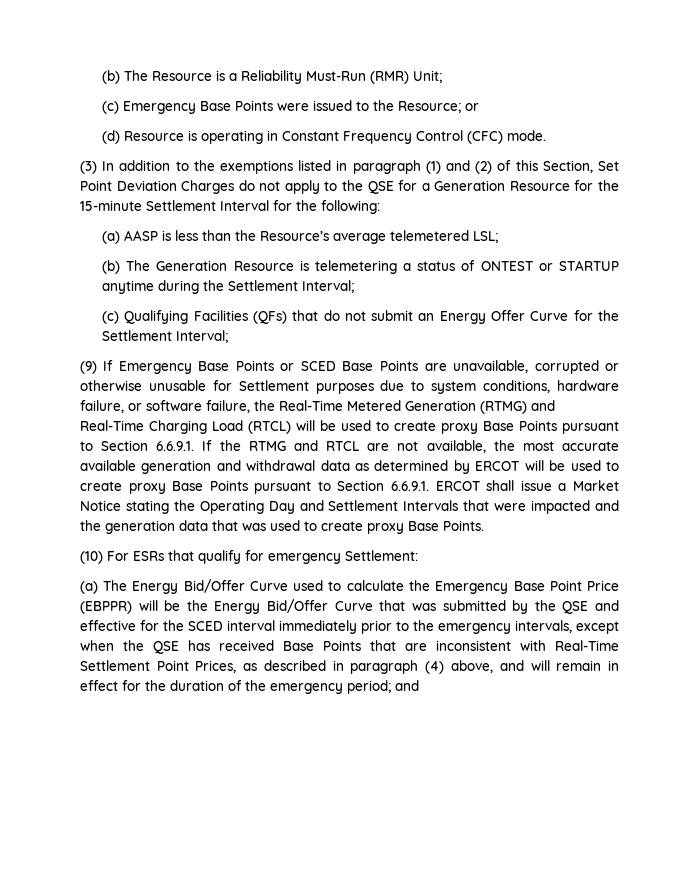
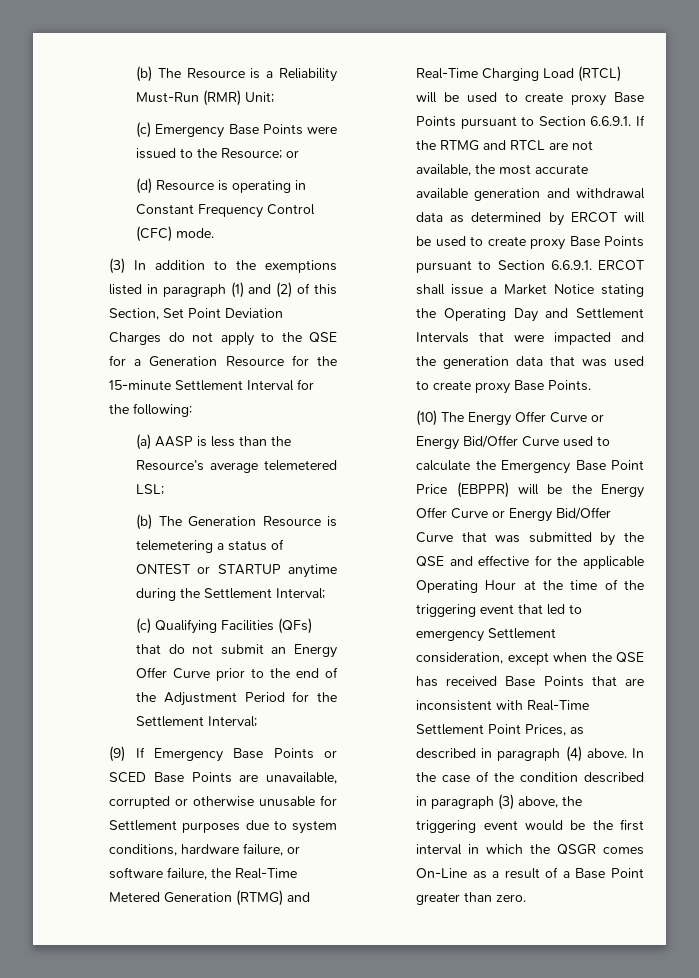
(569, 316) none -> [216,667,338,681] [136,692,285,706] prior to the end of the Adjustment Period
[106,550,418,564] [79,580,128,594] For ESRs that qualify for emergency Settlement: // (a) The -> [441,411,605,426] The Energy Offer Curve or
(261, 607) none -> [416,507,553,522] Offer Curve or Energy
[187,620,572,634] SCED interval immediately prior to the emergency intervals, -> [583,556,644,569] [416,579,644,593] [416,604,583,617] [416,628,557,642] [416,652,504,664] applicable Operating Hour at the time of the triggering event that led to emergency Settlement consideration,
[450,660,619,673] [79,680,419,694] above, and will remain in effect for the duration of the emergency period; and -> [586,748,644,758] [416,771,644,783] [416,794,583,810] [416,819,644,833] [416,844,644,855] [416,867,644,879] [416,892,527,905] above. In the case of the condition described in paragraph (3) above, the triggering event would be the first interval in which the QSGR comes On-Line as a result of a Base Point greater than zero.

